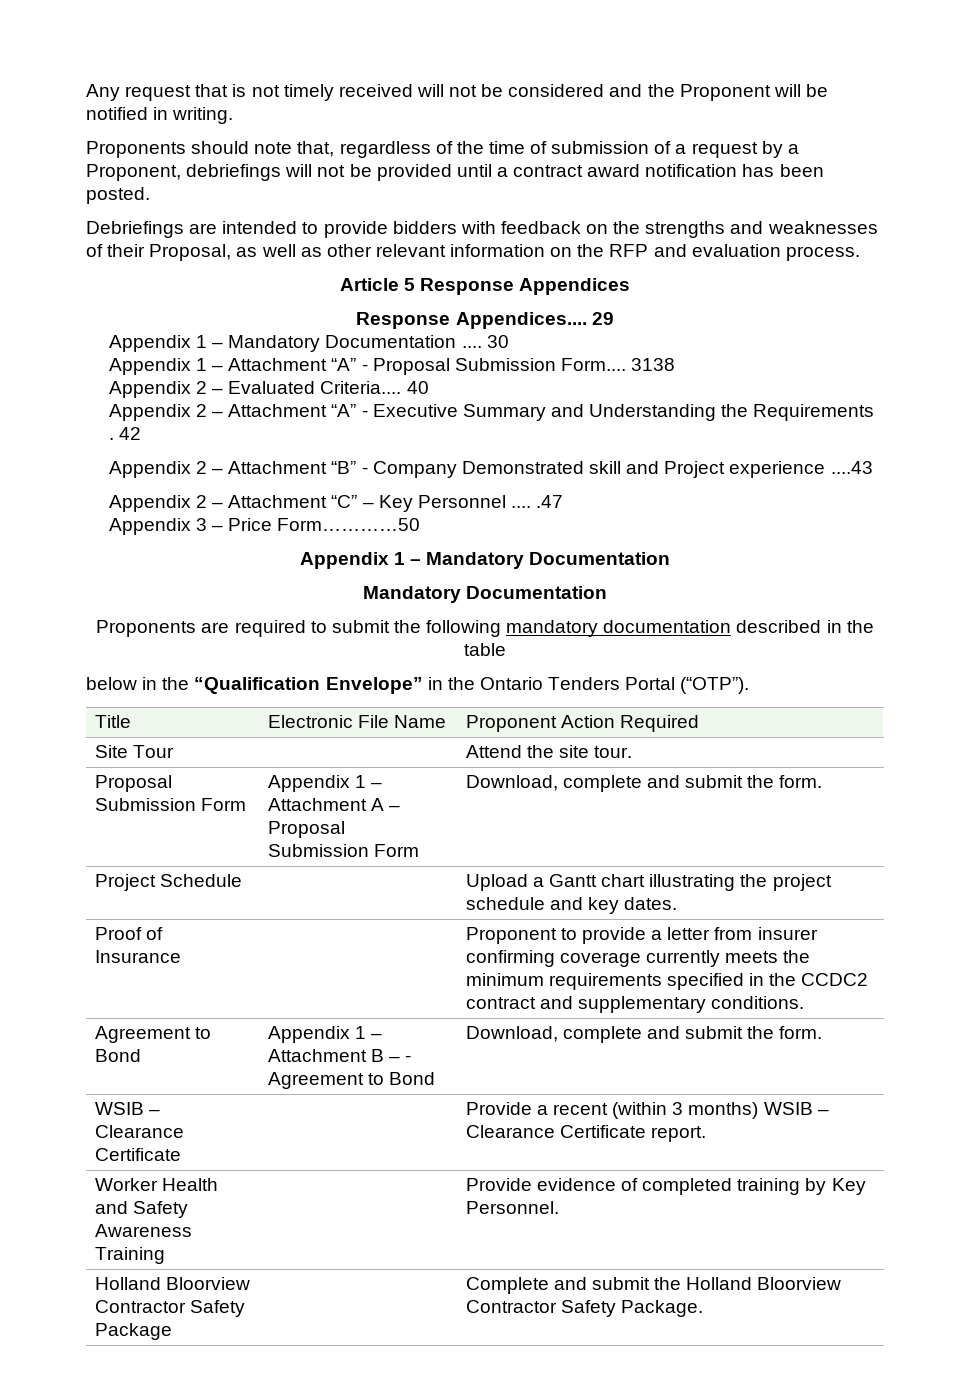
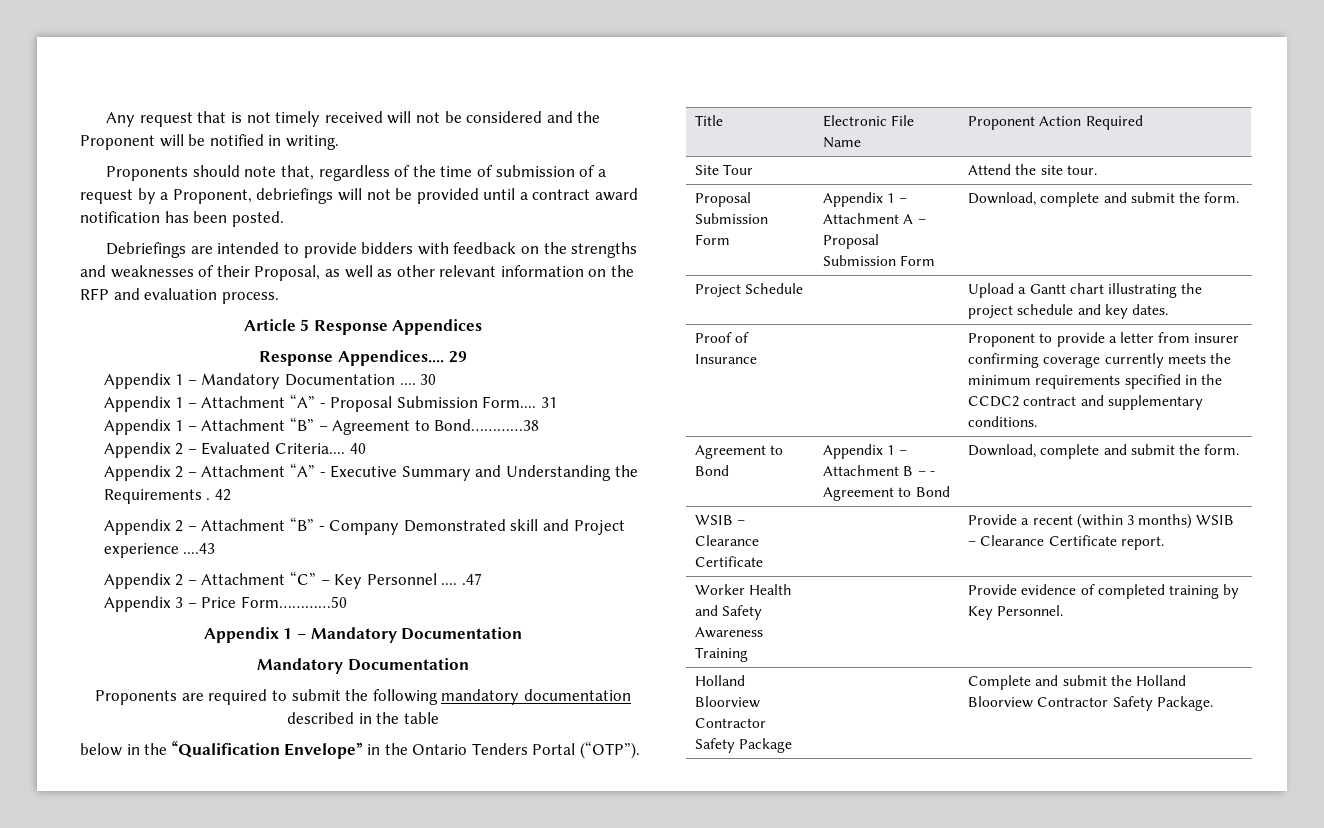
[631,358,676,371] 3138 -> [540,397,557,408] [103,417,540,435] 31 // Appendix 1 – Attachment “B” – Agreement to Bond…………38

